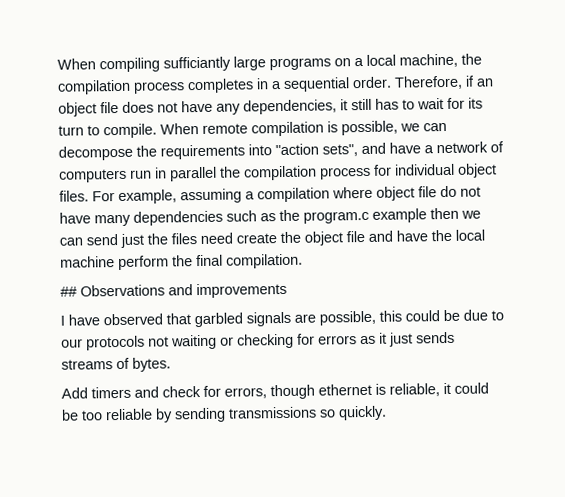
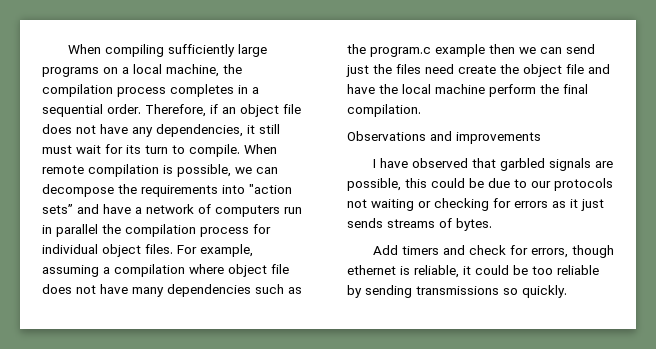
[163,56,231,72] sufficiantly -> [167,44,235,57] sufficiently
[375,98,415,110] has to -> [42,145,72,154] must
[322,144,358,157] sets", -> [42,204,73,214] sets”
[440,185,457,198] do -> [42,284,72,294] does
[60,286,77,297] ## -> (421, 110) none

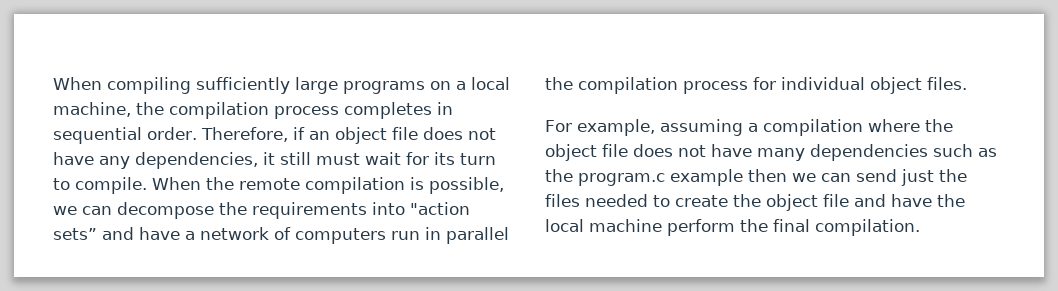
[252,87,259,94] a -> (453, 108) none
(277, 149) none -> [206,177,234,190] the
(173, 249) none -> (967, 83) //
(224, 269) none -> [925,119,953,132] the
[425,64,454,74] need -> [585,194,670,207] needed to
[347,131,541,144] [372,158,613,171] [347,178,613,191] [347,198,604,211] [347,218,492,231] [372,245,614,258] [347,265,599,278] [347,285,567,298] // Observations and improvements // I have observed that garbled signals are possible, this could be due to our protocols not waiting or checking for errors as it just sends streams of bytes. // Add timers and check for errors, though ethernet is reliable, it could be too reliable by sending transmissions so quickly. -> (920, 227) none

